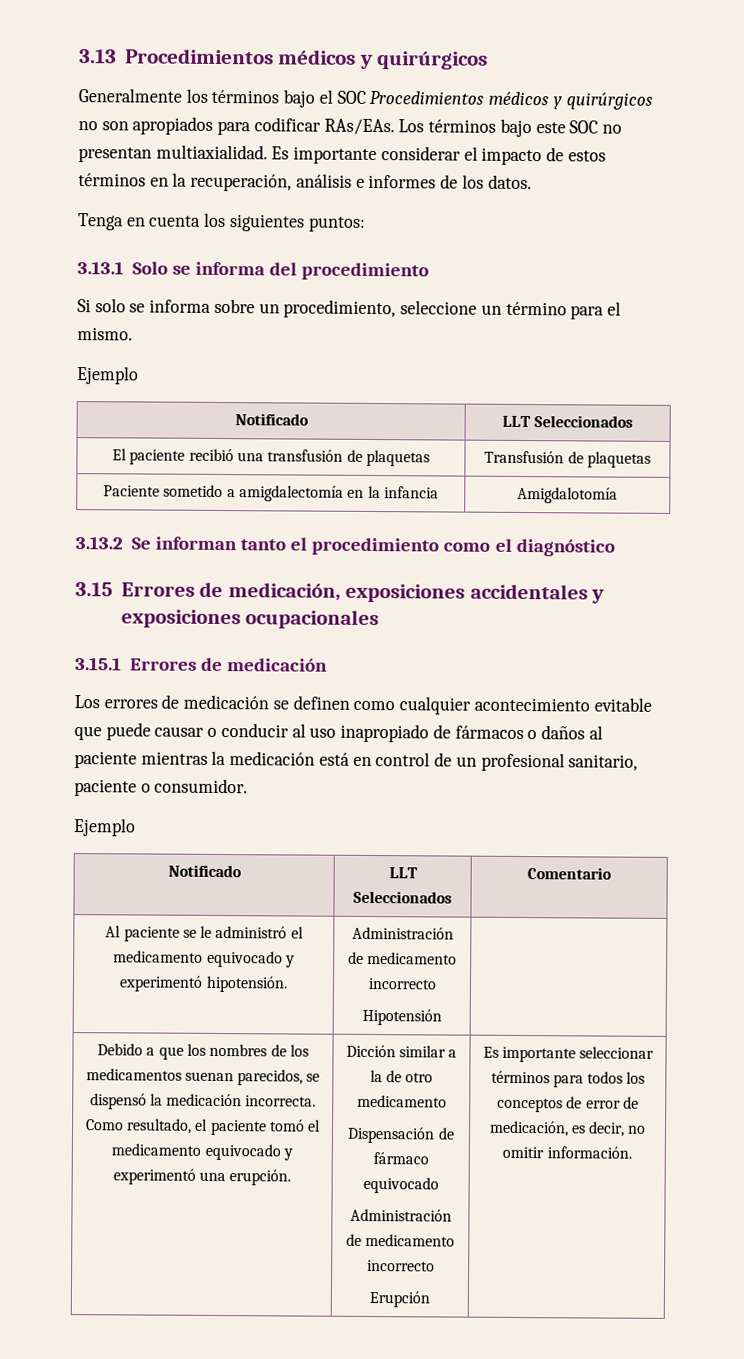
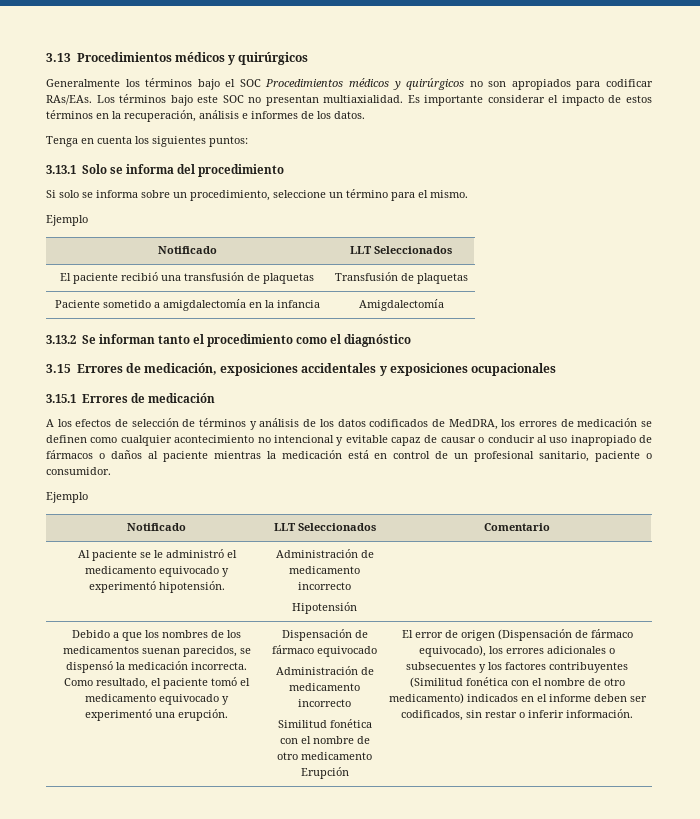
[517,486,618,504] Amigdalotomía -> [358,299,444,311] Amigdalectomía
[74,695,100,709] Los -> [46,418,516,430] A los efectos de selección de términos y análisis de los datos codificados de MedDRA, los
[593,697,652,712] [74,722,151,741] evitable que puede -> [257,435,438,446] no intencional y evitable capaz de
[345,1044,458,1058] [369,1069,434,1083] [356,1094,447,1108] Dicción similar a la de otro medicamento // -> (228, 715) none
[369,1290,430,1308] [482,1046,655,1063] [490,1070,646,1088] [497,1096,639,1113] [488,1120,647,1137] [502,1146,545,1159] Erupción | Es importante seleccionar términos para todos los conceptos de error de medicación, es decir, no omitir -> [277,719,372,728] [279,736,370,744] [277,752,372,760] [300,767,349,779] [401,629,633,641] [419,645,615,657] [406,662,628,673] [409,677,625,688] [388,693,647,704] [401,710,564,721] Similitud fonética con el nombre de otro medicamento Erupción | El error de origen (Dispensación de fármaco equivocado), los errores adicionales o subsecuentes y los factores contribuyentes (Similitud fonética con el nombre de otro medicamento) indicados en el informe deben ser codificados, sin restar o inferir

